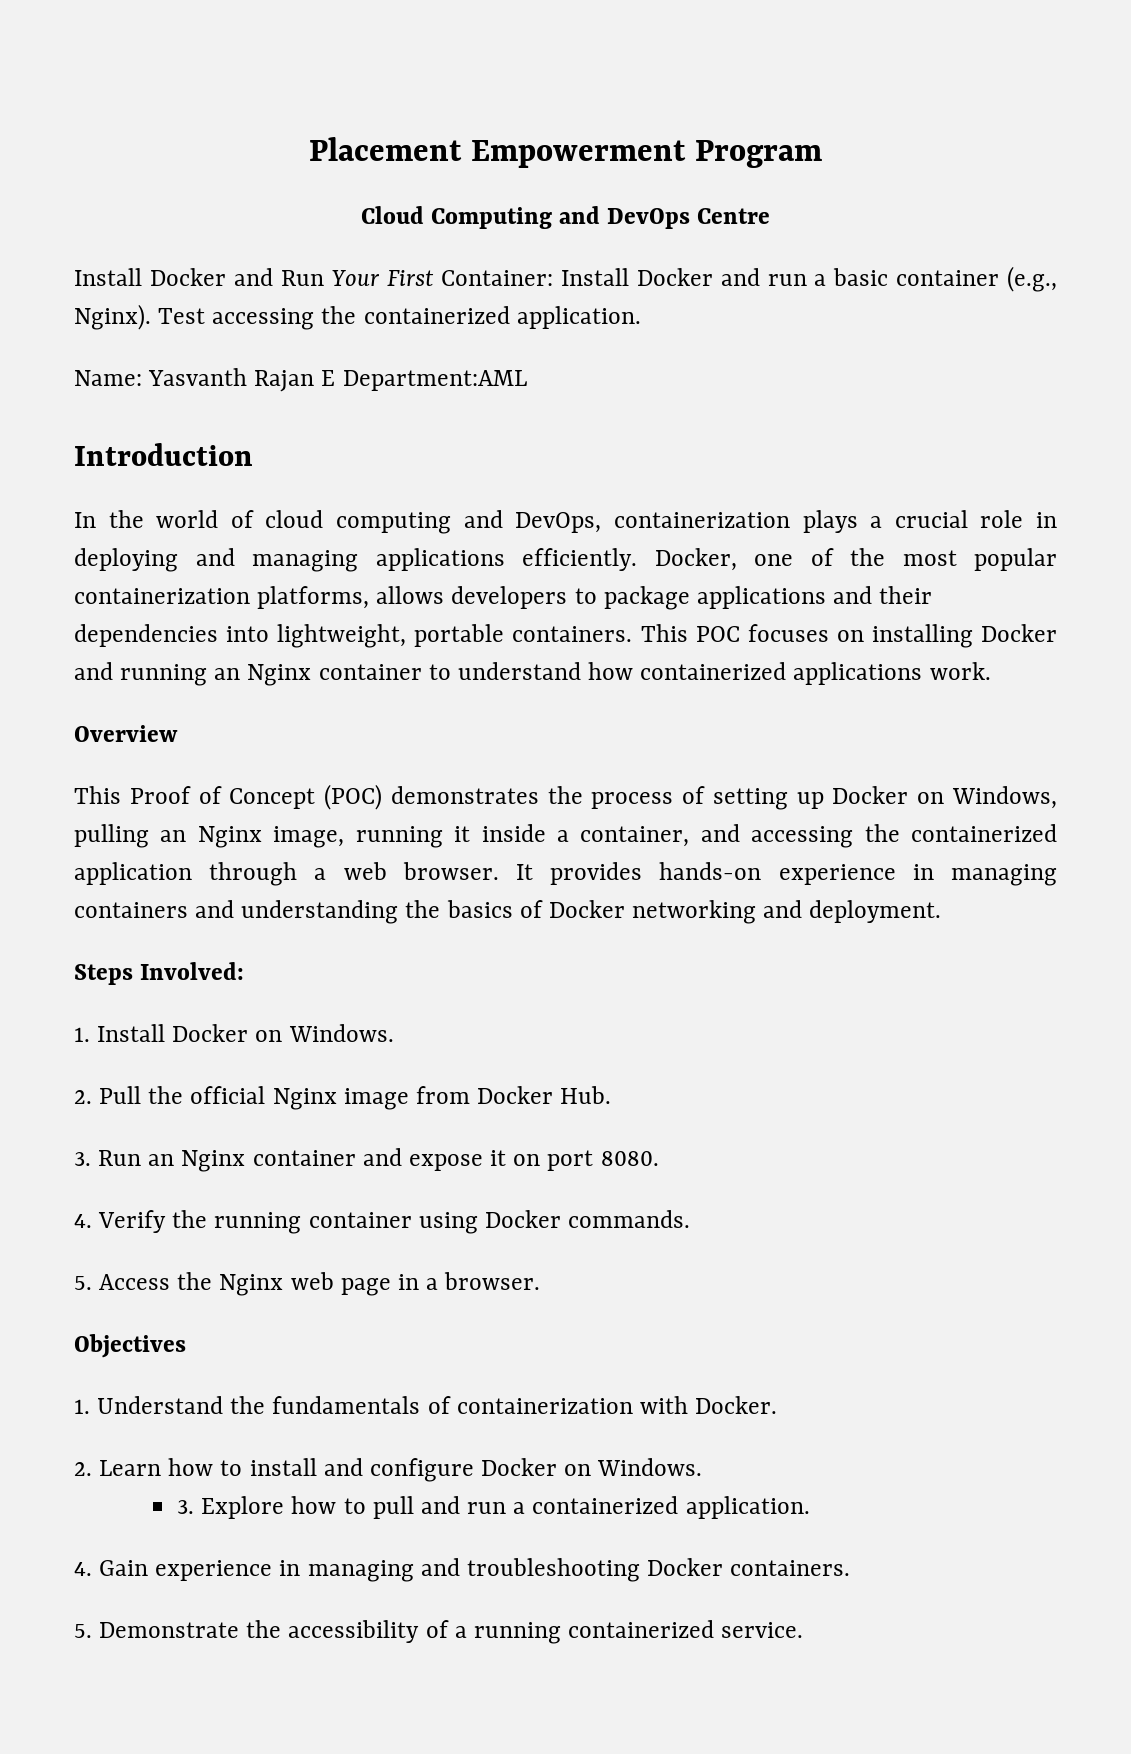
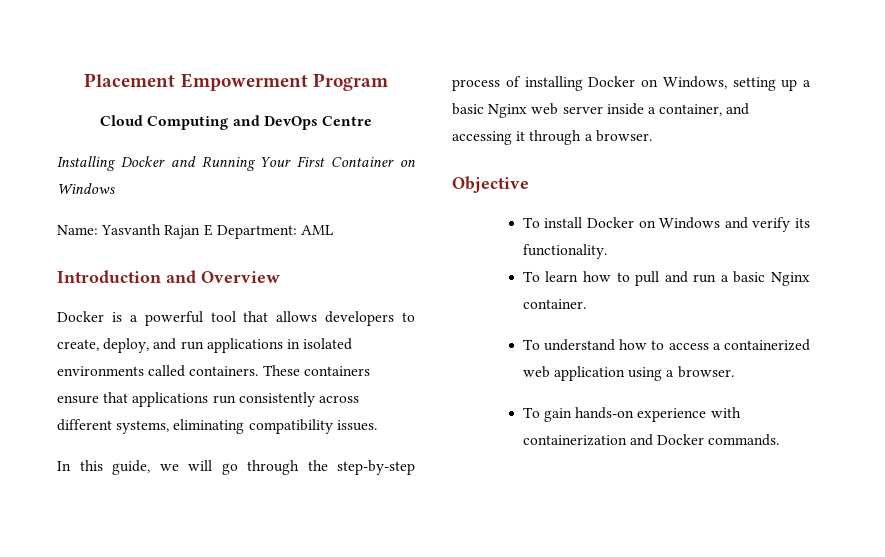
[74,268,324,286] Install Docker and Run -> [57,156,255,171] Installing Docker and Running
[441,266,1057,292] [74,304,641,330] Container: Install Docker and run a basic container (e.g., Nginx). Test accessing the containerized application. -> [331,157,416,167] [57,183,115,194] Container on Windows
[342,370,527,391] Department:AML -> [216,225,333,239] Department: AML
[74,510,1058,534] [74,548,1057,572] [74,586,933,610] [74,624,1058,648] [74,662,991,686] [74,725,178,742] [74,784,1057,810] [74,824,471,848] // In the world of cloud computing and DevOps, containerization plays a crucial role in deploying and managing applications efficiently. Docker, one of the most popular containerization platforms, allows developers to package applications and their dependencies into lightweight, portable containers. This POC focuses on installing Docker and running an Nginx container to understand how containerized applications work. // Overview // This Proof of Concept (POC) demonstrates the process of setting up Docker on Windows, pulling an Nginx image, running it -> [166,270,280,283] [57,311,415,326] [57,338,353,353] [57,365,370,377] [57,392,359,407] [57,419,377,434] [57,460,415,475] [452,76,811,91] [452,103,603,118] and Overview // Docker is a powerful tool that allows developers to create, deploy, and run applications in isolated environments called containers. These containers ensure that applications run consistently across different systems, eliminating compatibility issues. // In this guide, we will go through the step-by-step process of installing Docker on Windows, setting up a basic Nginx web server
[864,824,1057,842] [74,862,1058,886] [74,900,942,924] [74,962,245,985] [74,1024,394,1042] [74,1086,612,1110] [74,1148,659,1172] [74,1210,691,1234] [74,1272,541,1296] [74,1334,186,1358] [74,1396,778,1414] [74,1458,703,1482] [177,1496,285,1519] the containerized application through a web browser. It provides hands-on experience in managing containers and understanding the basics of Docker networking and deployment. // Steps Involved: // 1. Install Docker on Windows. // 2. Pull the official Nginx image from Docker Hub. // 3. Run an Nginx container and expose it on port 8080. // 4. Verify the running container using Docker commands. // 5. Access the Nginx web page in a browser. // Objectives // 1. Understand the fundamentals of containerization with Docker. // 2. Learn how to install and configure Docker on Windows. // 3. Explore -> [516,130,652,145] [452,176,529,193] [522,217,810,232] [522,244,607,259] [522,271,579,282] it through a browser. // Objective // To install Docker on Windows and verify its functionality. // To learn
[532,1496,810,1519] [74,1558,851,1582] [74,1620,804,1644] containerized application. // 4. Gain experience in managing and troubleshooting Docker containers. // 5. Demonstrate the accessibility of a running containerized service. -> [733,271,810,286] [522,299,586,309] [522,339,810,351] [522,366,734,381] [522,407,741,422] [522,434,780,446] basic Nginx container. // To understand how to access a containerized web application using a browser. // To gain hands-on experience with containerization and Docker commands.

